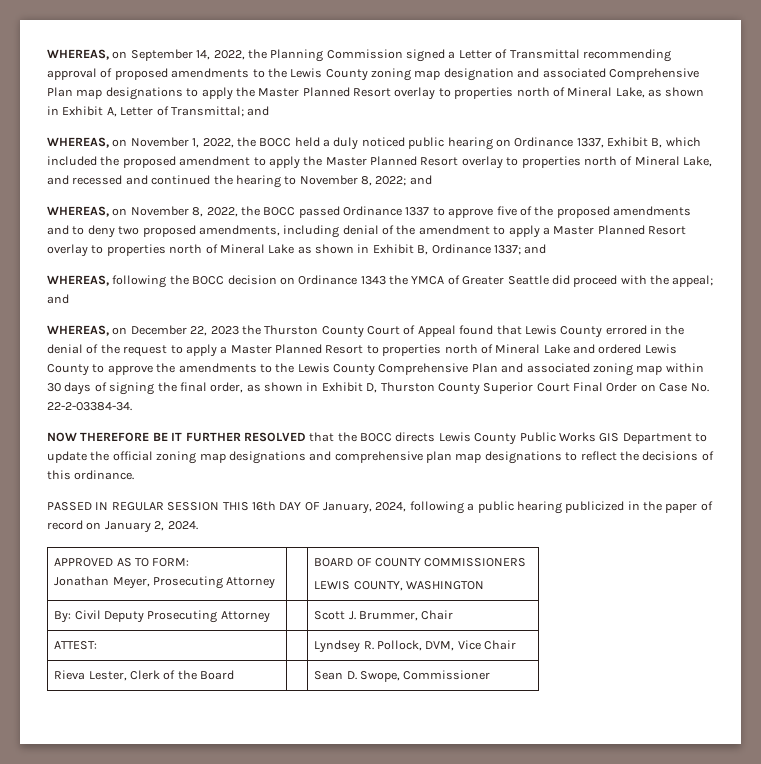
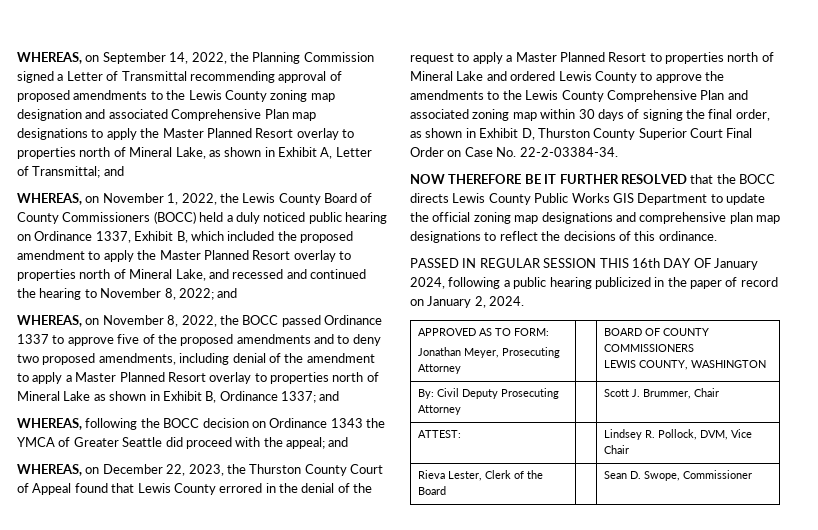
[259,138,292,147] BOCC -> [242,193,373,205] [17,211,196,224] Lewis County Board of County Commissioners (BOCC)
[210,326,239,335] 2023 -> [188,464,224,476] 2023,
[323,502,372,514] January, -> [714,258,758,270] January
[314,640,361,653] Lyndsey -> [603,429,642,440] Lindsey

